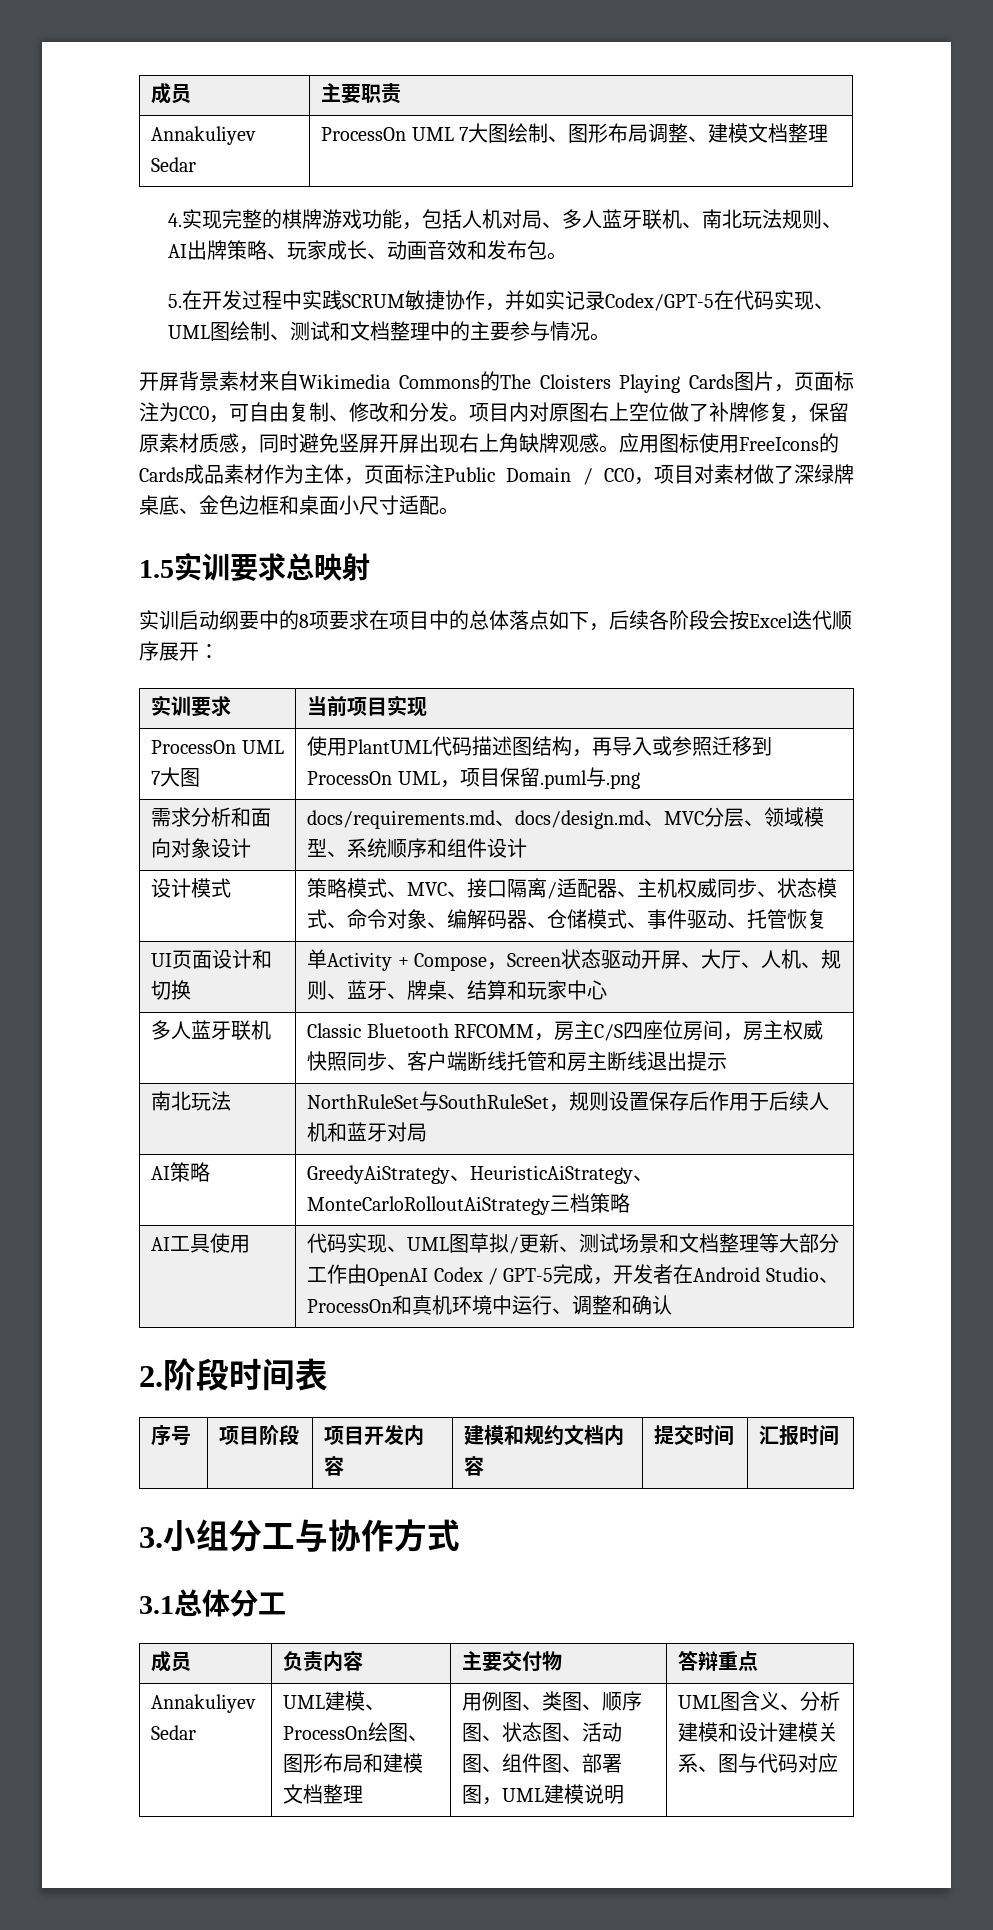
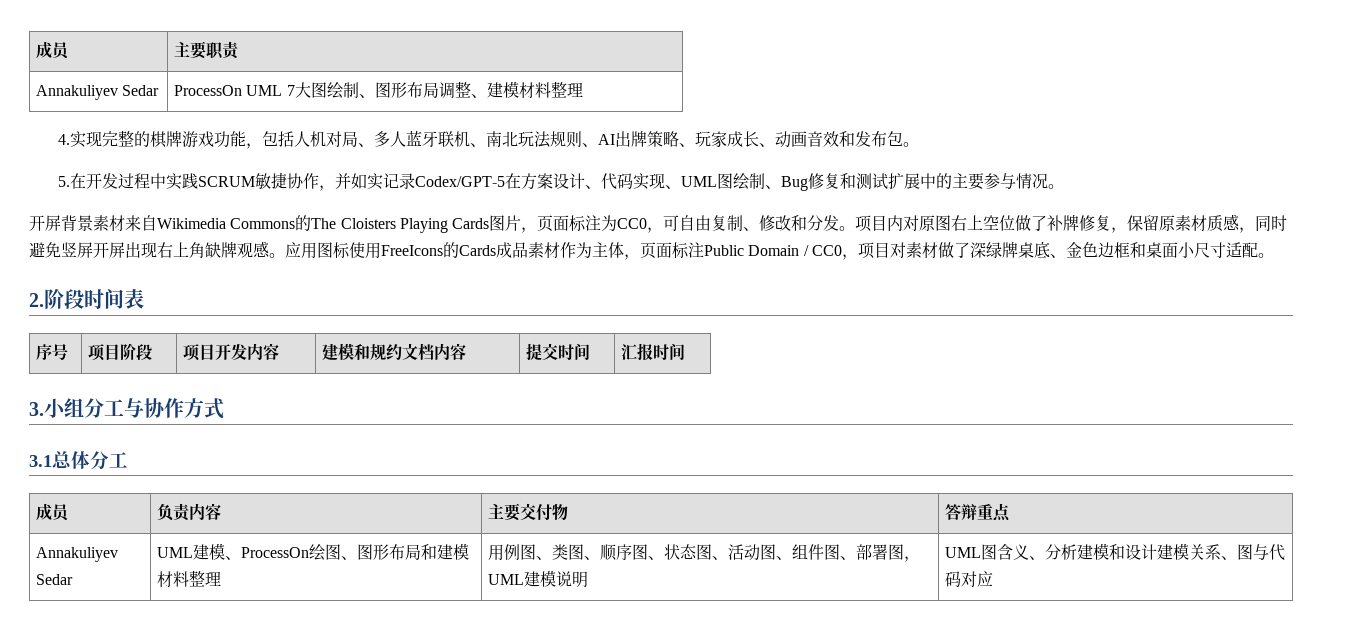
[748,123,789,143] 文档 -> [518,82,551,99] 材料
(734, 300) none -> [521,173,602,190] 方案设计、
[289,321,430,341] 测试和文档整理 -> [781,173,921,191] Bug修复和测试扩展
[139,553,370,581] [139,610,852,631] [139,641,219,661] [151,695,232,717] [307,695,428,717] [151,740,284,754] [151,767,201,787] [307,736,773,757] [307,767,640,789] [151,807,272,827] [151,838,252,858] [307,807,825,829] [307,838,528,858] [151,878,232,898] [307,878,838,899] [307,909,828,929] [151,949,273,969] [151,980,192,1000] [307,949,842,971] [307,980,608,1000] [151,1020,272,1041] [307,1020,824,1041] [307,1051,728,1072] [151,1091,232,1111] [307,1091,830,1112] [307,1122,428,1142] [151,1162,211,1182] [307,1165,654,1184] [307,1193,631,1215] [151,1233,251,1253] [307,1233,840,1254] [307,1264,839,1286] [307,1295,673,1315] // 1.5实训要求总映射 // 实训启动纲要中的8项要求在项目中的总体落点如下，后续各阶段会按Excel迭代顺序展开： // 实训要求 | 当前项目实现 // ProcessOn UML 7大图 | 使用PlantUML代码描述图结构，再导入或参照迁移到ProcessOn UML，项目保留.puml与.png // 需求分析和面向对象设计 | docs/requirements.md、docs/design.md、MVC分层、领域模型、系统顺序和组件设计 // 设计模式 | 策略模式、MVC、接口隔离/适配器、主机权威同步、状态模式、命令对象、编解码器、仓储模式、事件驱动、托管恢复 // UI页面设计和切换 | 单Activity + Compose，Screen状态驱动开屏、大厅、人机、规则、蓝牙、牌桌、结算和玩家中心 // 多人蓝牙联机 | Classic Bluetooth RFCOMM，房主C/S四座位房间，房主权威快照同步、客户端断线托管和房主断线退出提示 // 南北玩法 | NorthRuleSet与SouthRuleSet，规则设置保存后作用于后续人机和蓝牙对局 // AI策略 | GreedyAiStrategy、HeuristicAiStrategy、MonteCarloRolloutAiStrategy三档策略 // AI工具使用 | 代码实现、UML图草拟/更新、测试场景和文档整理等大部分工作由OpenAI Codex / GPT-5完成，开发者在Android Studio、ProcessOn和真机环境中运行、调整和确认 -> (1274, 255) none
[283,1784,324,1804] 文档 -> [156,571,189,588] 材料

